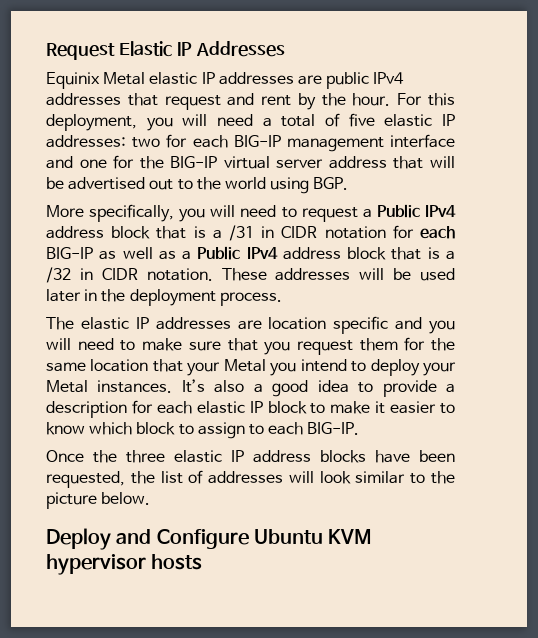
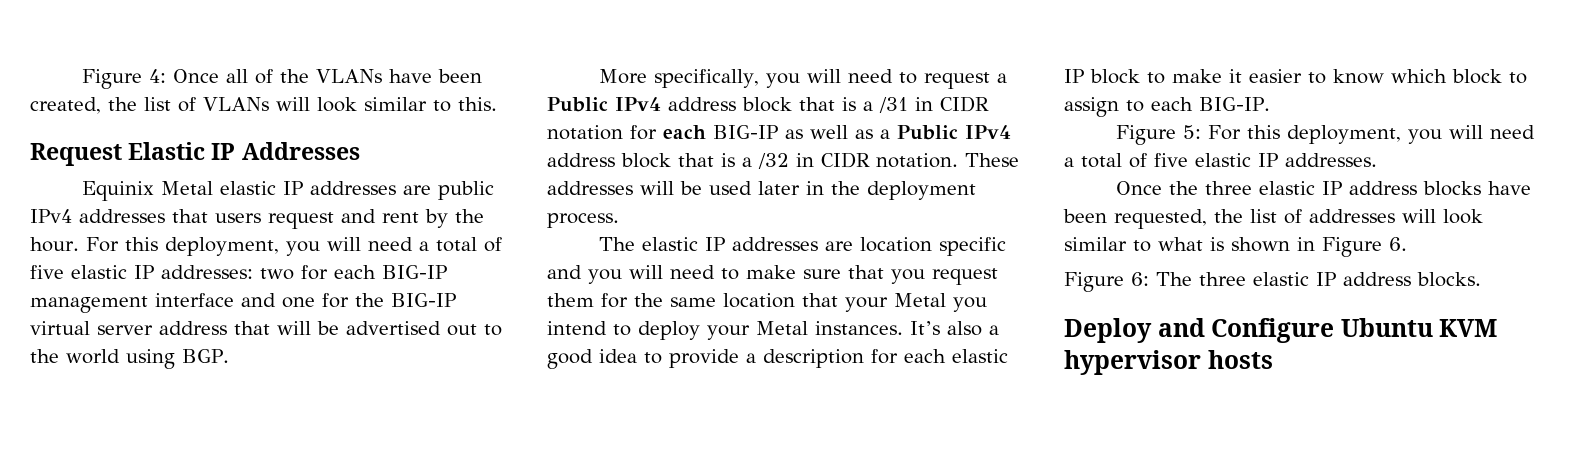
(46, 51) none -> [81,69,482,89] [30,97,497,114] Figure 4: Once all of the VLANs have been created, the list of VLANs will look similar to this. //
(158, 99) none -> [215,213,261,223] users
(360, 428) none -> [1115,125,1535,145] [1064,153,1377,168] // Figure 5: For this deployment, you will need a total of five elastic IP addresses.
[430,471,455,484] [46,492,151,509] the picture below. -> [1158,237,1407,257] [1064,272,1481,292] what is shown in Figure 6. // Figure 6: The three elastic IP address blocks.

